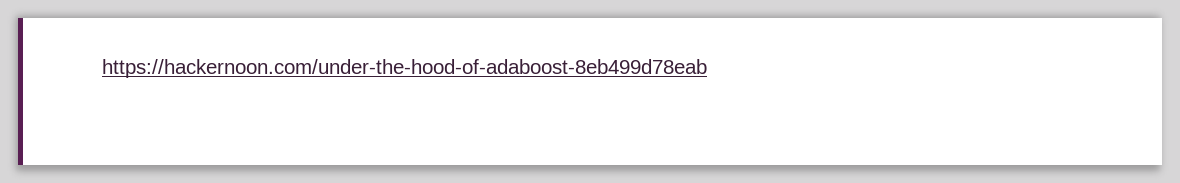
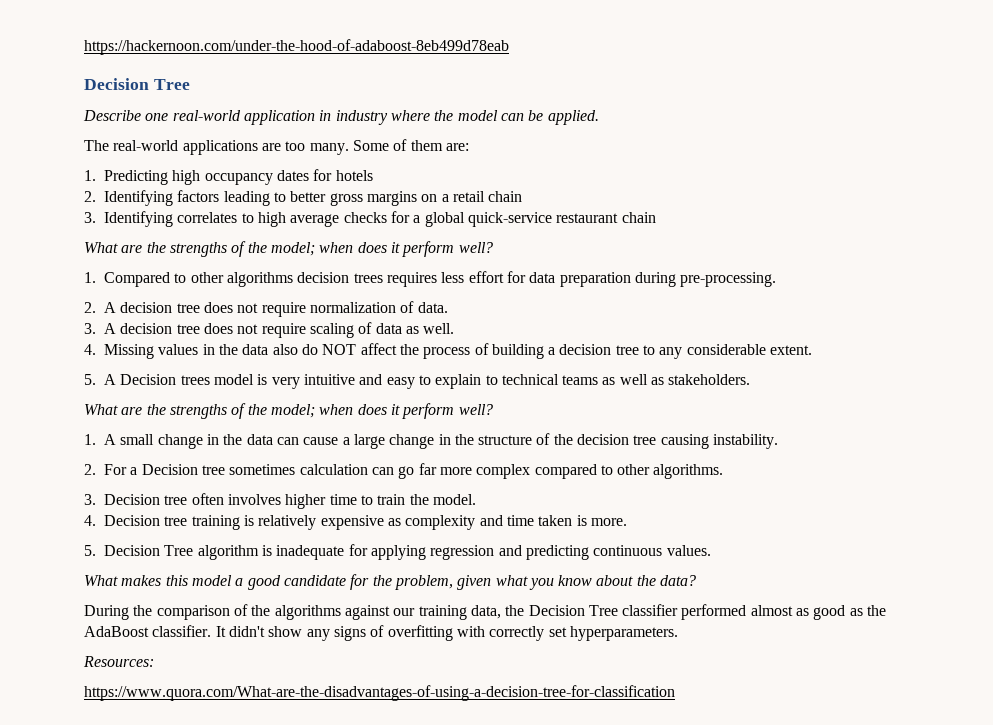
(707, 68) none -> [84,78,190,90] [83,110,599,125] [84,139,469,155] [84,169,373,185] [84,190,523,206] [84,211,656,227] [84,241,493,257] [84,271,777,287] [84,301,448,317] [84,322,455,338] [84,343,813,359] [84,374,751,389] [84,403,493,419] [84,433,779,449] [84,463,724,479] [84,493,476,509] [84,515,627,530] [84,544,711,560] [84,574,697,590] [84,604,887,620] [84,625,678,641] [83,656,154,667] [84,685,675,701] // Decision Tree // Describe one real-world application in industry where the model can be applied. // The real-world applications are too many. Some of them are: // 1. Predicting high occupancy dates for hotels // 2. Identifying factors leading to better gross margins on a retail chain // 3. Identifying correlates to high average checks for a global quick-service restaurant chain // What are the strengths of the model; when does it perform well? // 1. Compared to other algorithms decision trees requires less effort for data preparation during pre-processing. // 2. A decision tree does not require normalization of data. // 3. A decision tree does not require scaling of data as well. // 4. Missing values in the data also do NOT affect the process of building a decision tree to any considerable extent. // 5. A Decision trees model is very intuitive and easy to explain to technical teams as well as stakeholders. // What are the strengths of the model; when does it perform well? // 1. A small change in the data can cause a large change in the structure of the decision tree causing instability. // 2. For a Decision tree sometimes calculation can go far more complex compared to other algorithms. // 3. Decision tree often involves higher time to train the model. // 4. Decision tree training is relatively expensive as complexity and time taken is more. // 5. Decision Tree algorithm is inadequate for applying regression and predicting continuous values. // What makes this model a good candidate for the problem, given what you know about the data? // During the comparison of the algorithms against our training data, the Decision Tree classifier performed almost as good as the AdaBoost classifier. It didn't show any signs of overfitting with correctly set hyperparameters. // Resources: // https://www.quora.com/What-are-the-disadvantages-of-using-a-decision-tree-for-classification

